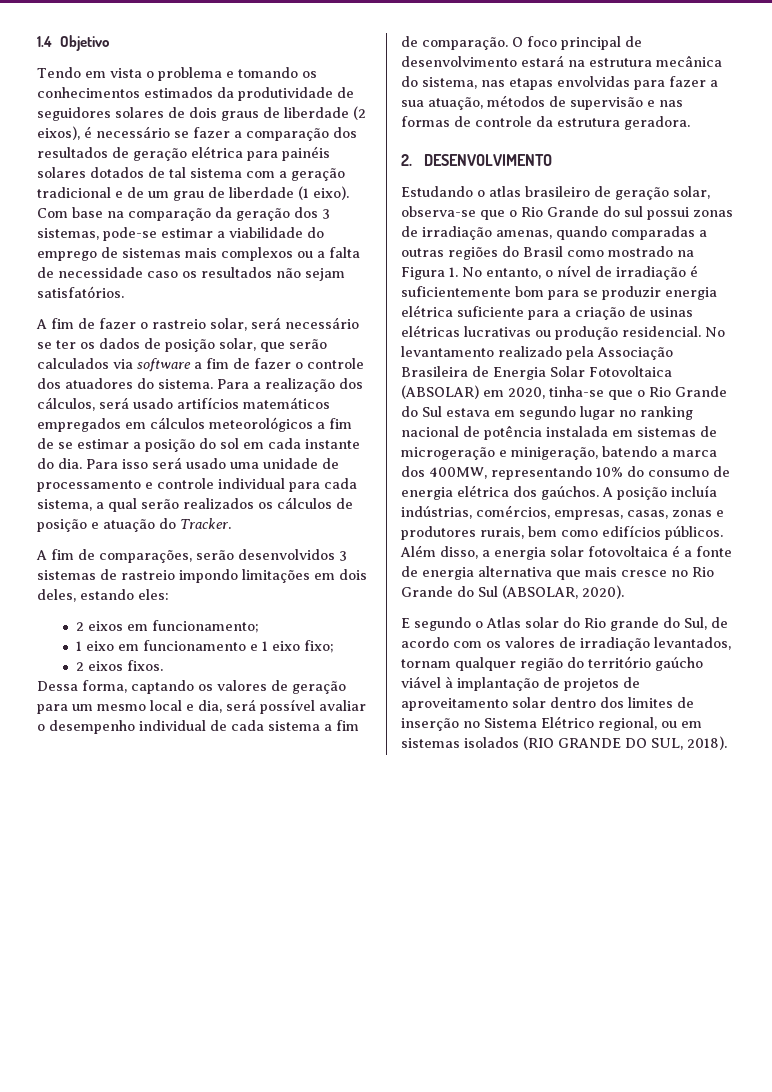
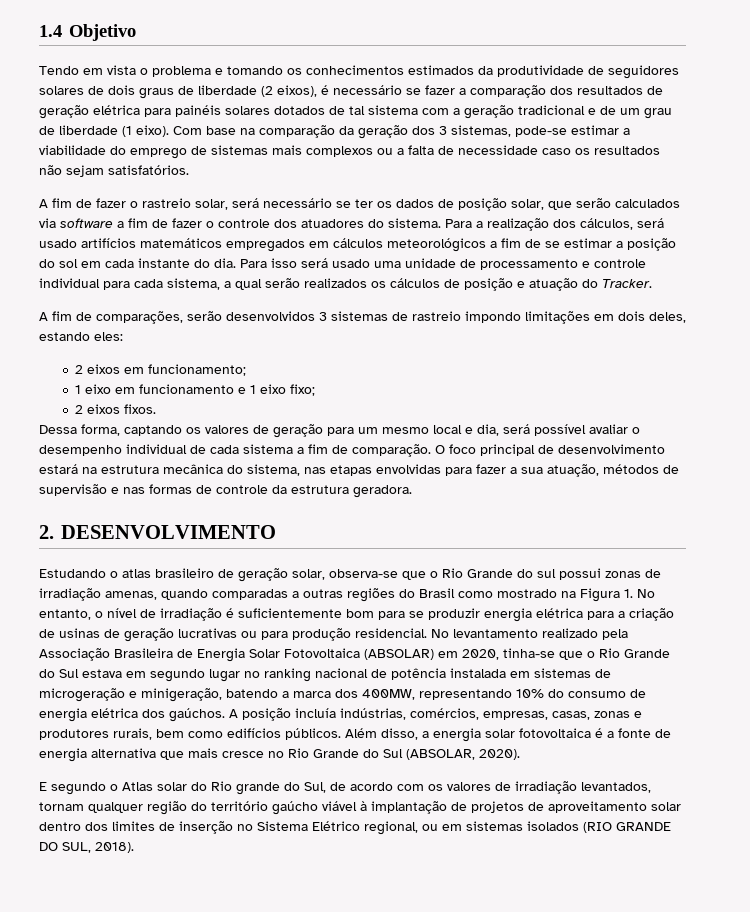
[457,306,524,317] suficiente -> (583, 613) none
[401,325,460,337] elétricas -> [104,628,174,642] de geração
(551, 333) none -> [261,631,288,640] para

